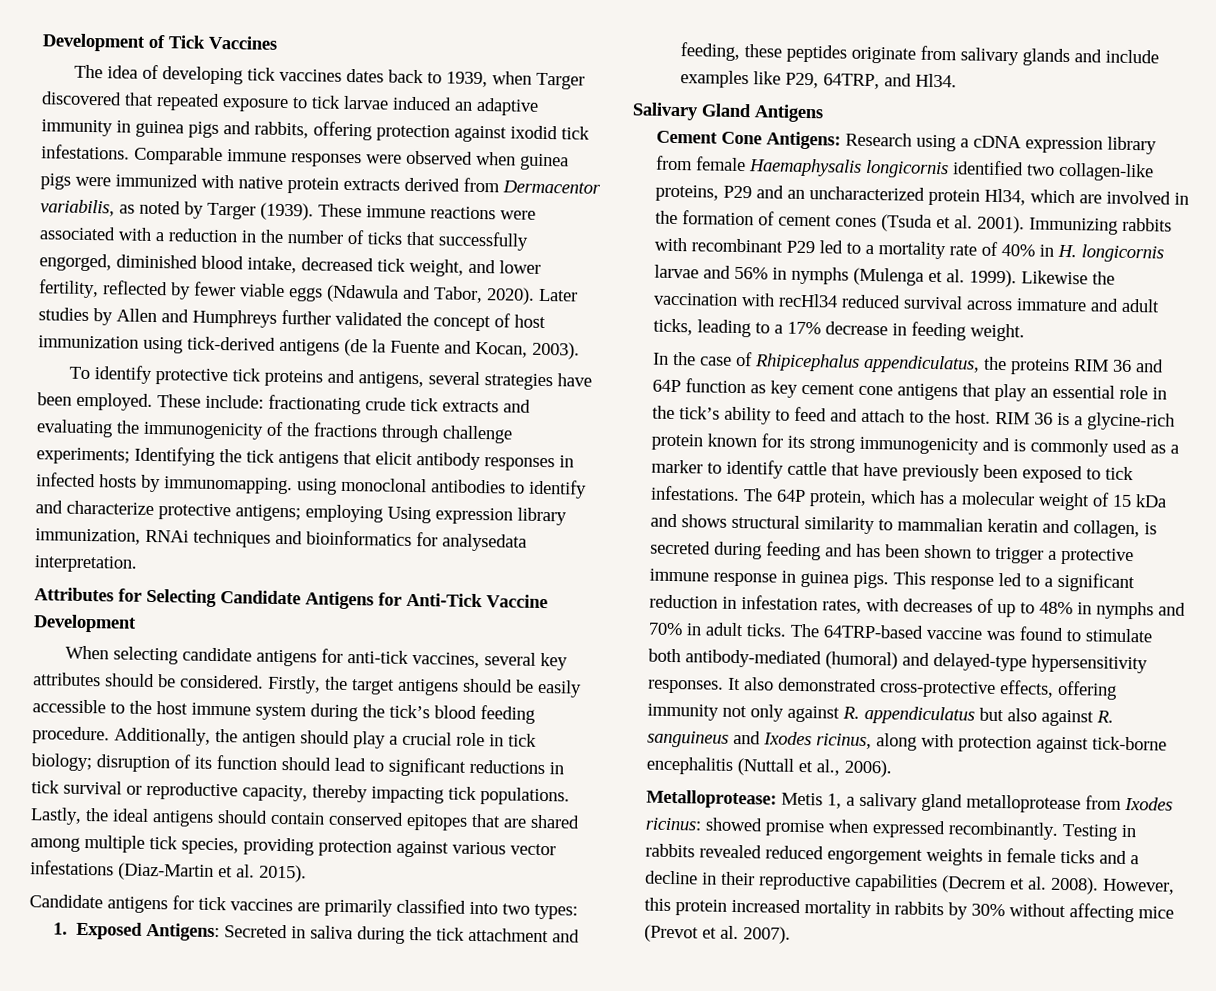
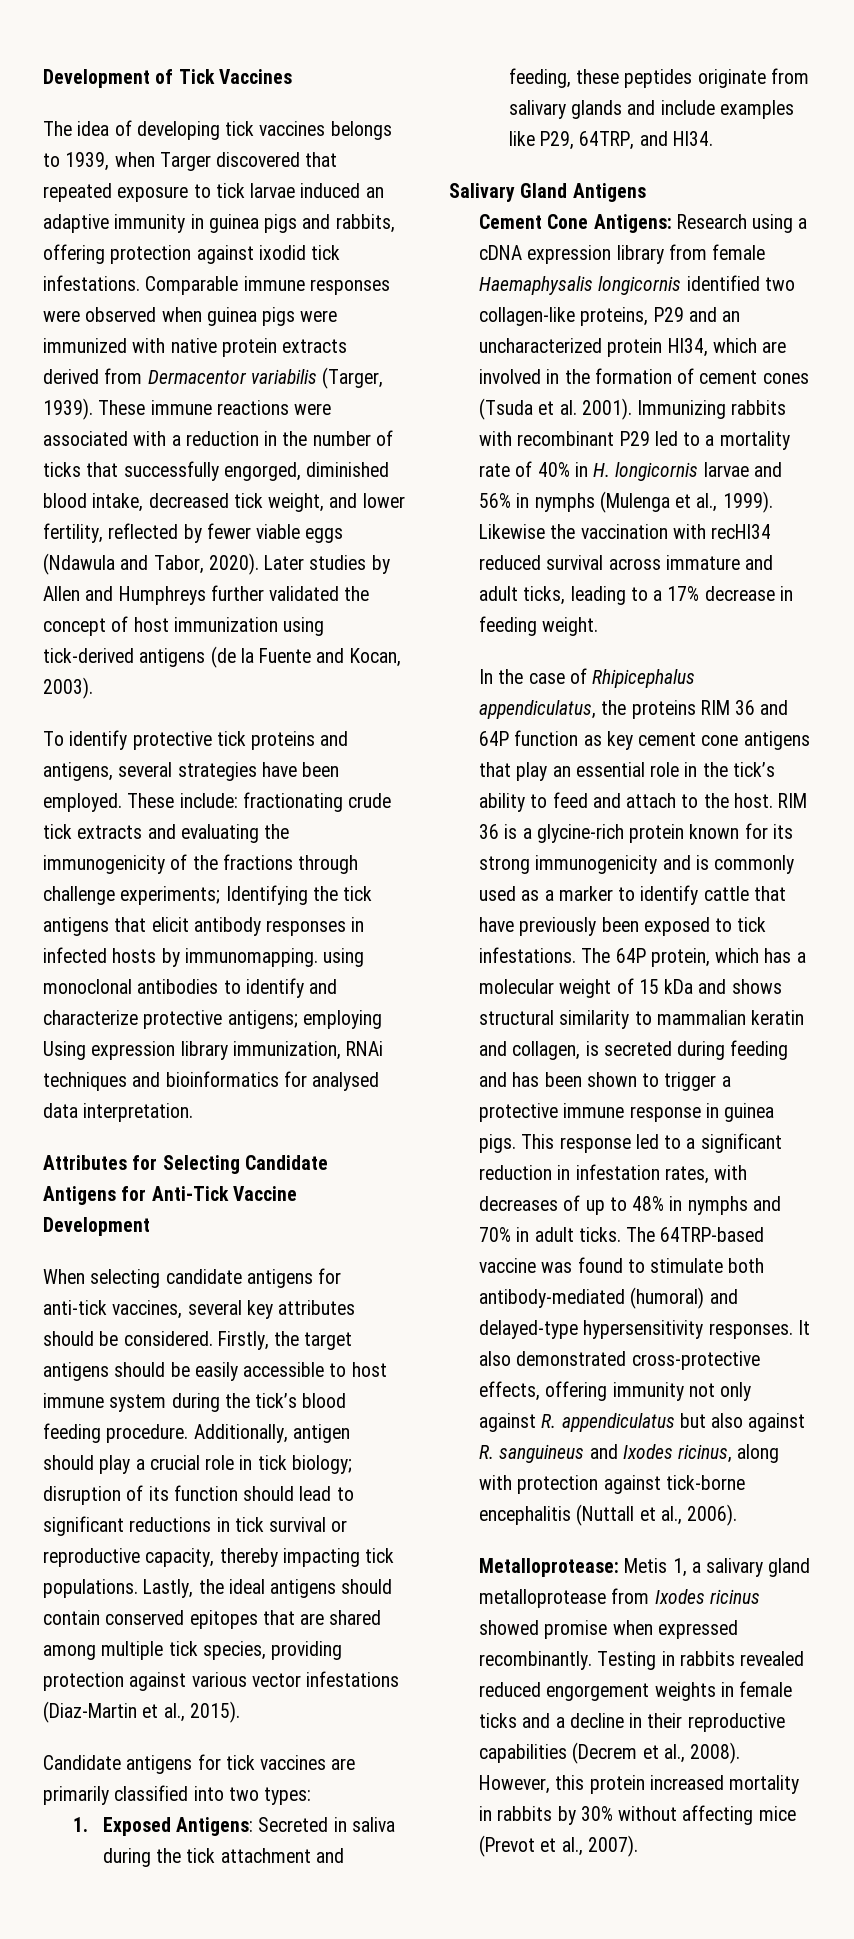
[346,68,425,84] dates back -> [330,121,392,140] belongs
[40,199,314,221] variabilis, as noted by Targer (1939). -> [250,367,384,389] [43,398,93,420] variabilis (Targer, 1939).
[442,533,527,552] analysedata -> [312,1072,380,1091] [43,1103,78,1118] analysed data
[129,700,152,715] the -> (347, 1370) none
[215,728,238,743] the -> (288, 1433) none
[236,864,255,878] al. -> [163,1703,185,1722] al.,
[945,269,965,283] al. -> [696,493,718,512] al.,
[644,817,702,831] ricinus: -> [709,1589,760,1604] ricinus
[1026,876,1047,890] al. -> [663,1744,685,1763] al.,
[719,925,739,940] al. -> [561,1837,583,1856] al.,

